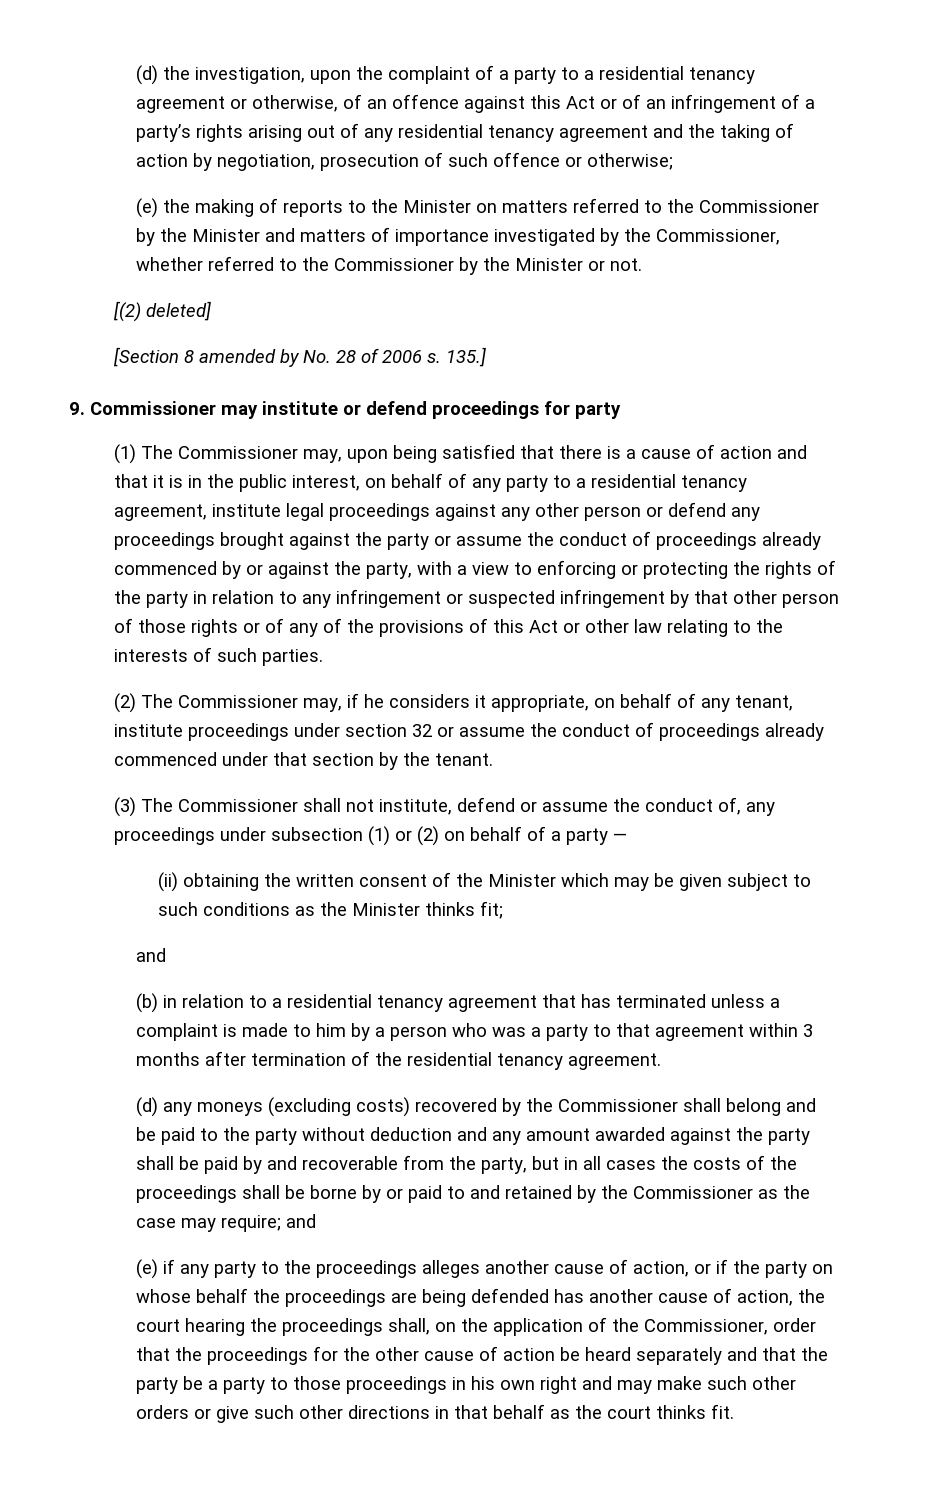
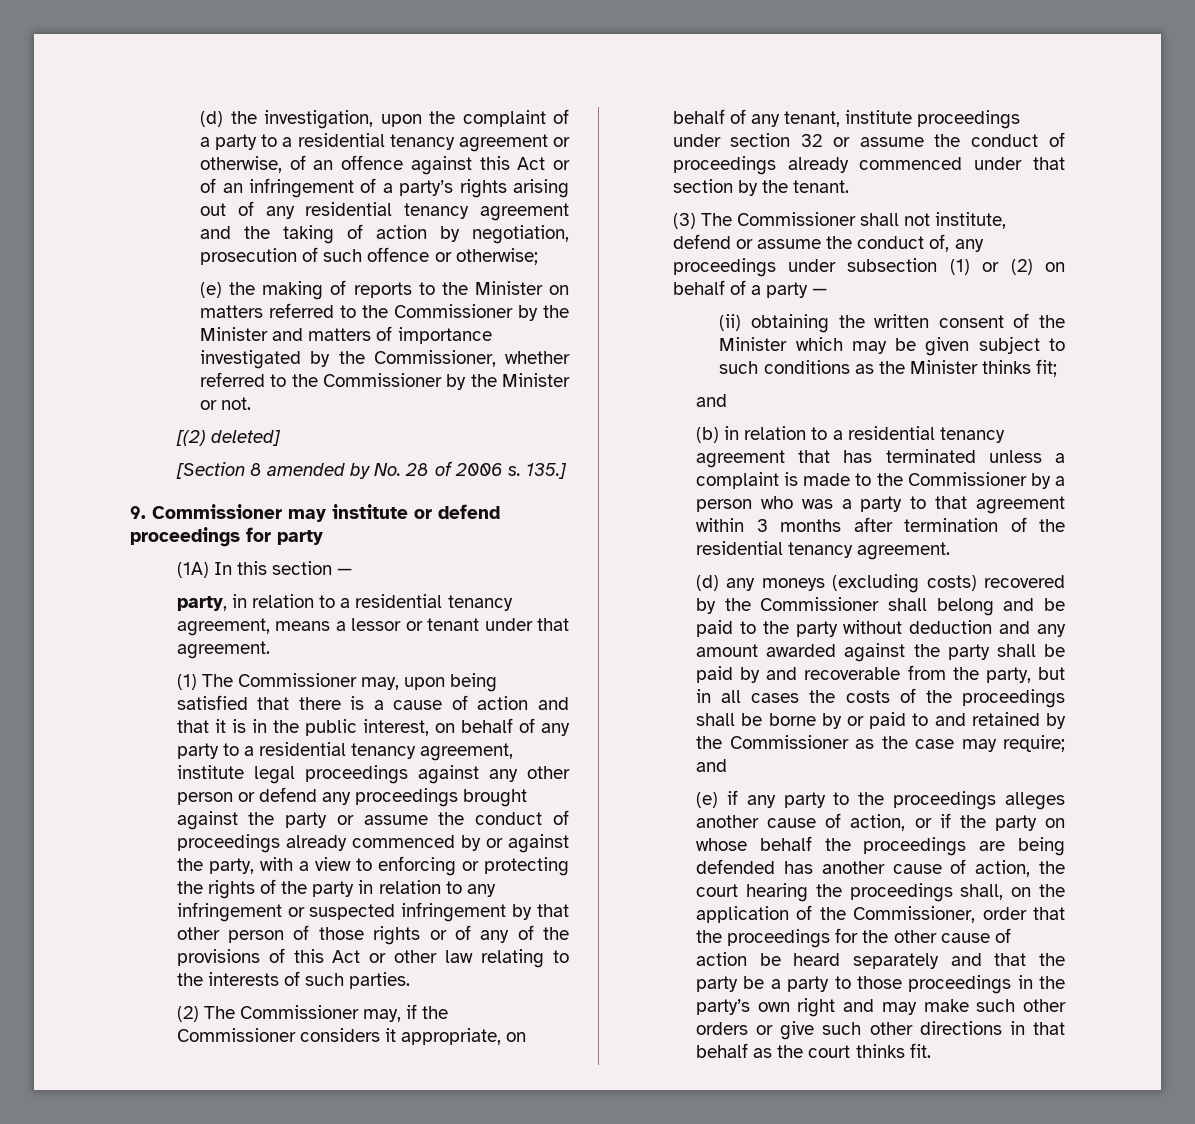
(621, 410) none -> [176,561,353,578] [176,594,513,611] [176,618,570,636] [176,641,270,659] // (1A) In this section — // party, in relation to a residential tenancy agreement, means a lessor or tenant under that agreement.
[363,694,384,708] he -> [422,1006,449,1019] [176,1028,296,1042] the Commissioner
[315,1023,346,1037] him -> [876,472,1027,486] the Commissioner
[470,1376,495,1390] his -> [1039,976,1065,989] [696,999,751,1015] the party’s

